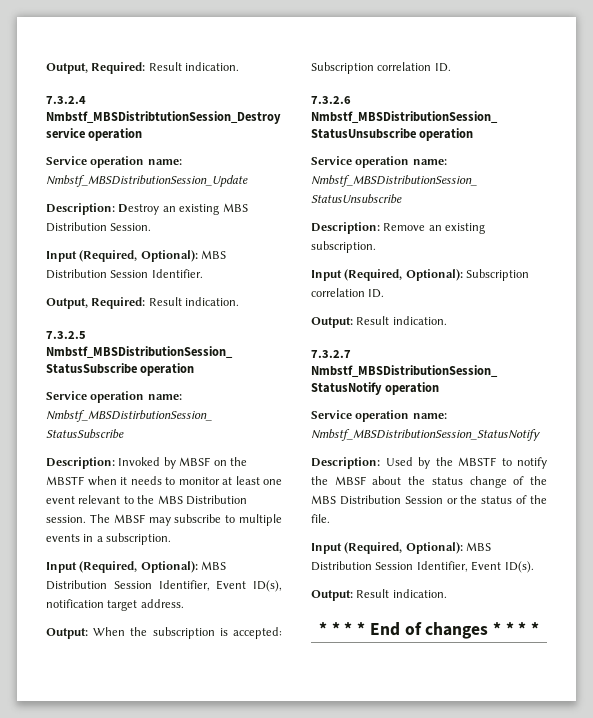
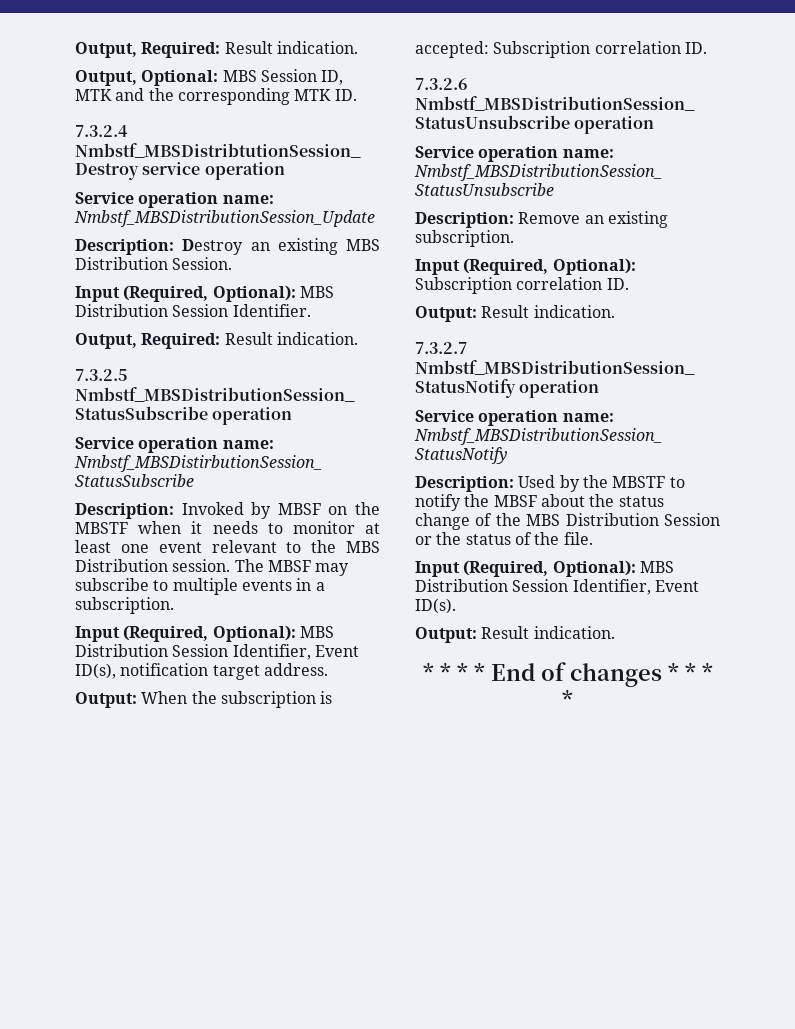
[46,62,240,74] Output, Required: Result indication. -> [75,41,358,58] [75,69,344,86] [75,88,357,105] Output, Required: Result indication. // Output, Optional: MBS Session ID, MTK and the corresponding MTK ID.

